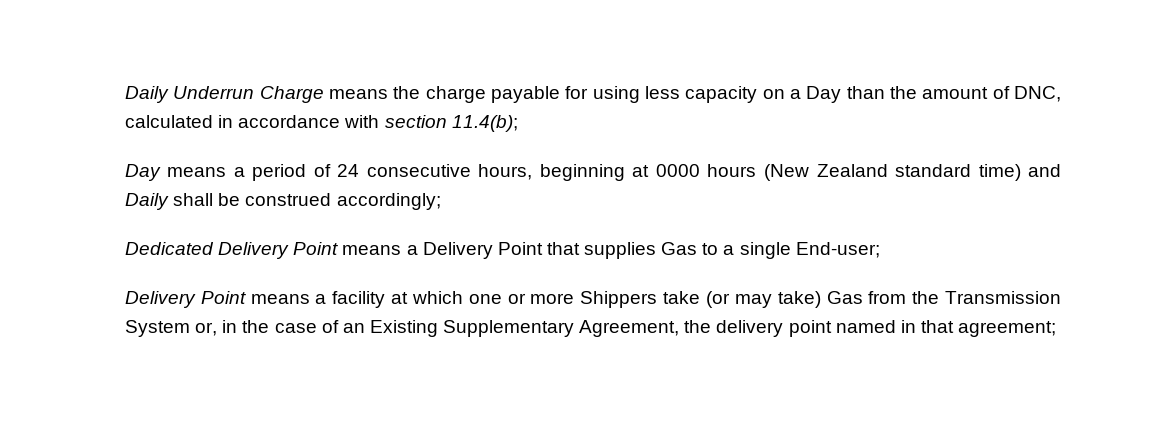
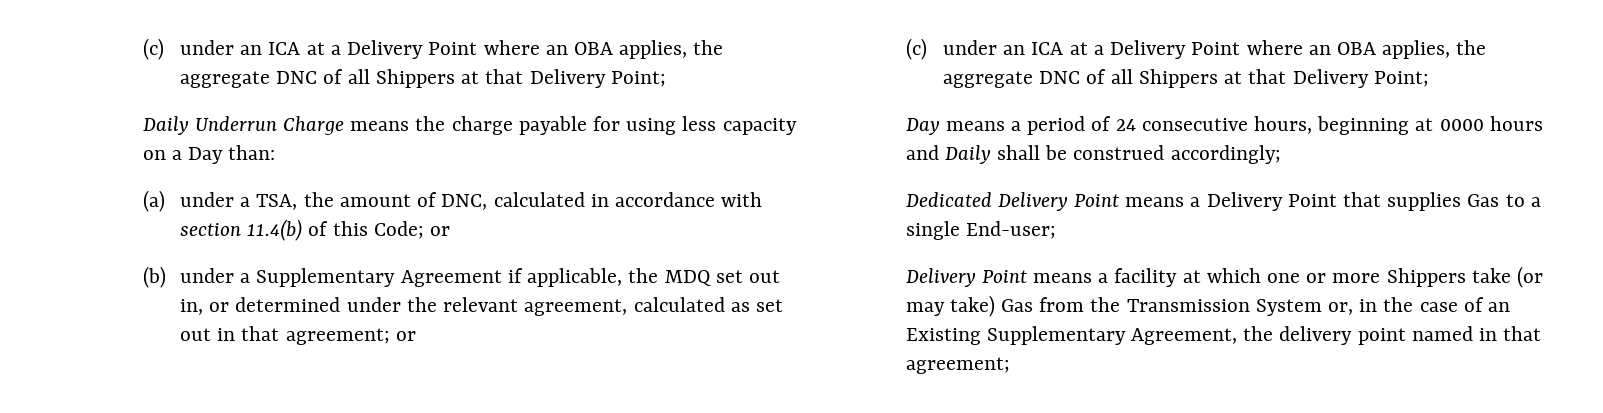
(124, 94) none -> [142,38,724,60] [180,69,666,88] (c) under an ICA at a Delivery Point where an OBA applies, the aggregate DNC of all Shippers at that Delivery Point; //
[846,86,885,99] than -> [228,145,276,160] [142,190,298,212] than: // (a) under a TSA,
[451,115,518,132] 11.4(b); -> [247,219,451,241] [142,266,780,288] [180,297,783,316] [180,326,416,345] [905,38,1487,60] [943,69,1429,88] 11.4(b) of this Code; or // (b) under a Supplementary Agreement if applicable, the MDQ set out in, or determined under the relevant agreement, calculated as set out in that agreement; or // (c) under an ICA at a Delivery Point where an OBA applies, the aggregate DNC of all Shippers at that Delivery Point;
[763,164,1021,181] (New Zealand standard time) -> (1543, 123) none

